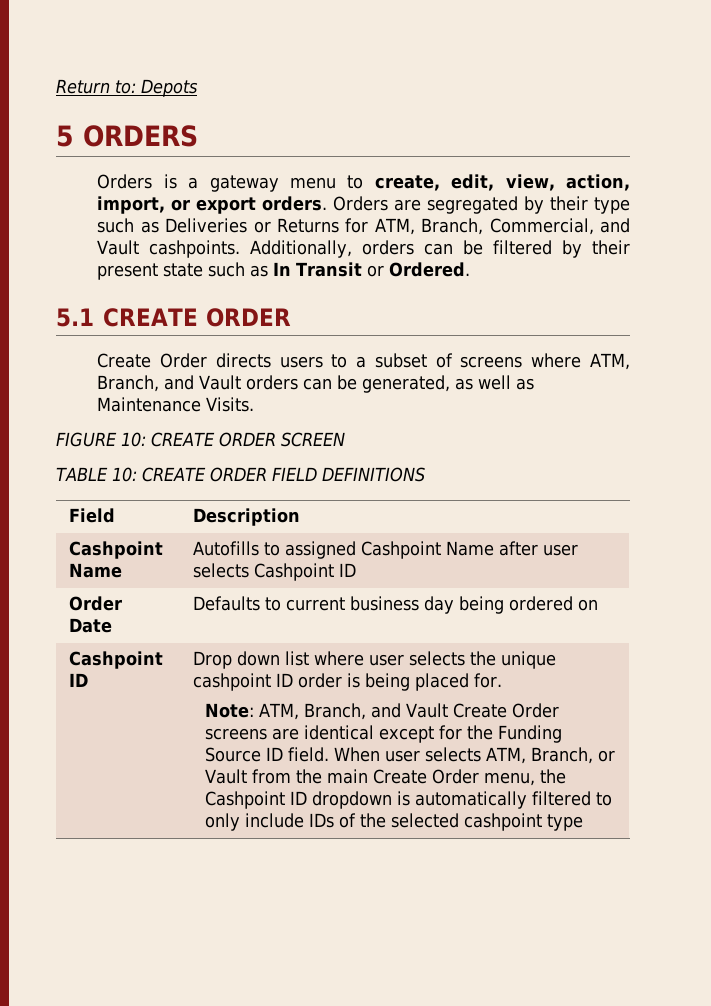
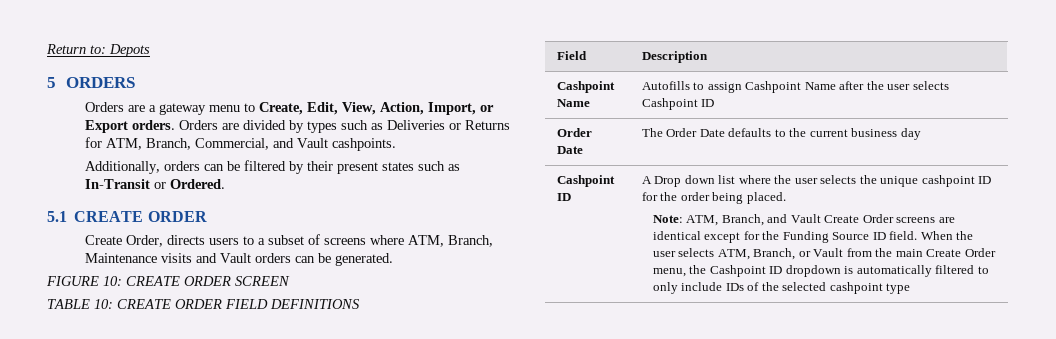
[163,174,177,189] is -> [127,105,145,112] are
[374,174,630,191] [97,196,630,214] create, edit, view, action, import, or export orders. Orders are segregated by their type -> [258,102,494,115] [84,120,337,133] Create, Edit, View, Action, Import, or Export orders. Orders are divided by types
(241, 249) none -> (396, 144) //
[163,262,363,277] state such as In Transit -> [381,161,460,171] [84,179,150,189] states such as In-Transit
[160,353,208,368] Order -> [125,235,163,247] Order,
(160, 383) none -> [84,253,192,263] Maintenance visits
[362,375,535,393] [97,397,255,412] generated, as well as Maintenance Visits. -> [334,253,393,266] generated.
[284,541,356,559] assigned -> [707,82,742,93] assign
(538, 548) none -> [866,81,884,90] the
[192,596,281,611] Defaults to -> [641,128,807,137] The Order Date defaults to the
[458,596,598,614] being ordered on -> (921, 134) none
(88, 680) none -> [641,176,652,184] A
(364, 658) none -> [774,175,792,184] the
[297,673,502,691] order is being placed for. -> [641,192,786,204] for the order being placed.
(381, 754) none -> [956,231,974,240] the

